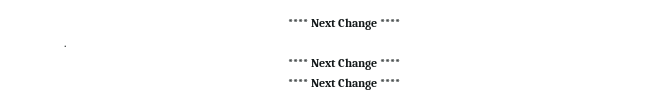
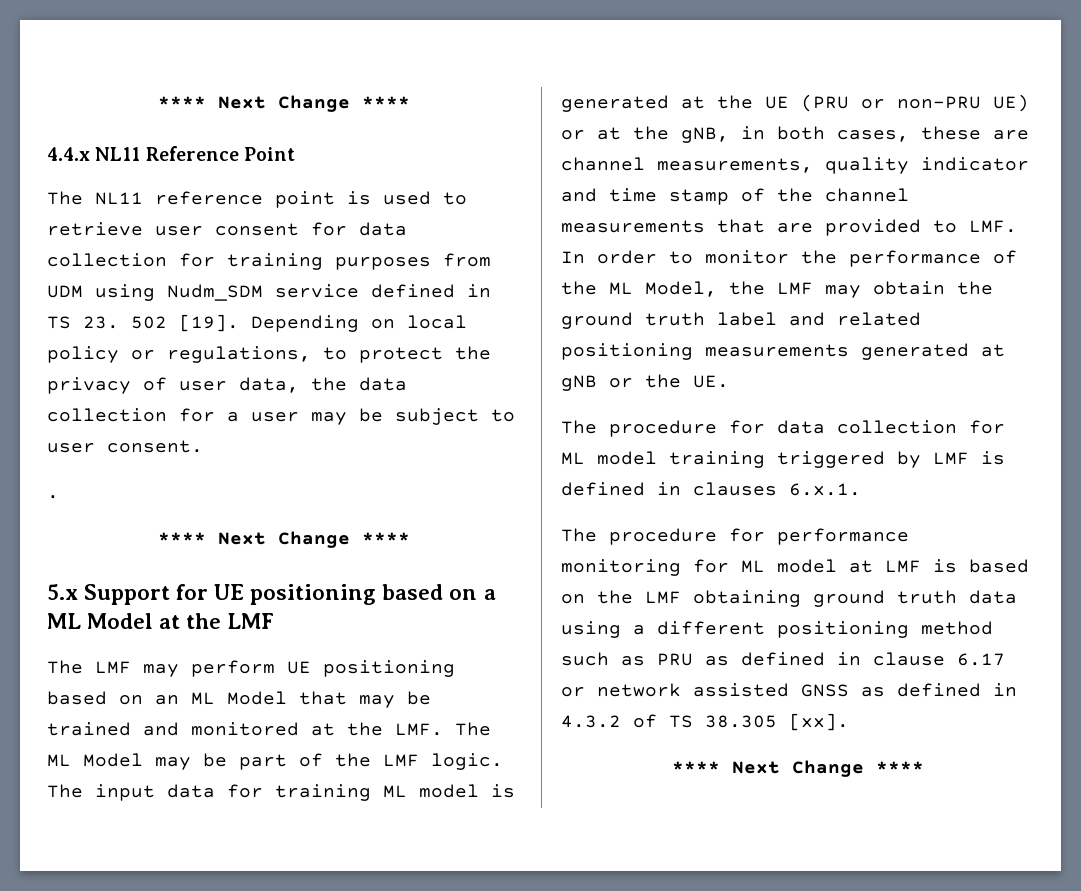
[287,18,401,30] **** Next Change **** -> [157,95,410,112] [47,146,295,161] [47,191,467,208] [47,222,407,236] [47,253,491,270] [47,284,491,301] [47,314,467,332] [47,346,491,363] [47,377,407,394] [47,408,515,425] [47,440,203,453] **** Next Change **** // 4.4.x NL11 Reference Point // The NL11 reference point is used to retrieve user consent for data collection for training purposes from UDM using Nudm_SDM service defined in TS 23. 502 [19]. Depending on local policy or regulations, to protect the privacy of user data, the data collection for a user may be subject to user consent.
(401, 63) none -> [47,584,496,605] [47,613,275,629] [47,660,455,677] [47,691,431,708] [47,722,491,736] [47,753,503,770] [47,784,515,801] [561,94,1029,112] [561,126,1029,143] [561,157,1029,174] [561,188,909,205] [561,219,1017,236] [561,250,1017,267] [561,281,993,298] [561,312,921,329] [561,343,1005,360] [561,374,729,391] [561,420,1005,437] [561,451,1005,468] [561,482,861,496] [561,528,909,545] [561,559,1029,576] [561,590,1017,607] [561,621,993,638] [561,652,1005,666] [561,683,1017,697] [561,713,849,731] // 5.x Support for UE positioning based on a ML Model at the LMF // The LMF may perform UE positioning based on an ML Model that may be trained and monitored at the LMF. The ML Model may be part of the LMF logic. The input data for training ML model is generated at the UE (PRU or non-PRU UE) or at the gNB, in both cases, these are channel measurements, quality indicator and time stamp of the channel measurements that are provided to LMF. In order to monitor the performance of the ML Model, the LMF may obtain the ground truth label and related positioning measurements generated at gNB or the UE. // The procedure for data collection for ML model training triggered by LMF is defined in clauses 6.x.1. // The procedure for performance monitoring for ML model at LMF is based on the LMF obtaining ground truth data using a different positioning method such as PRU as defined in clause 6.17 or network assisted GNSS as defined in 4.3.2 of TS 38.305 [xx].

